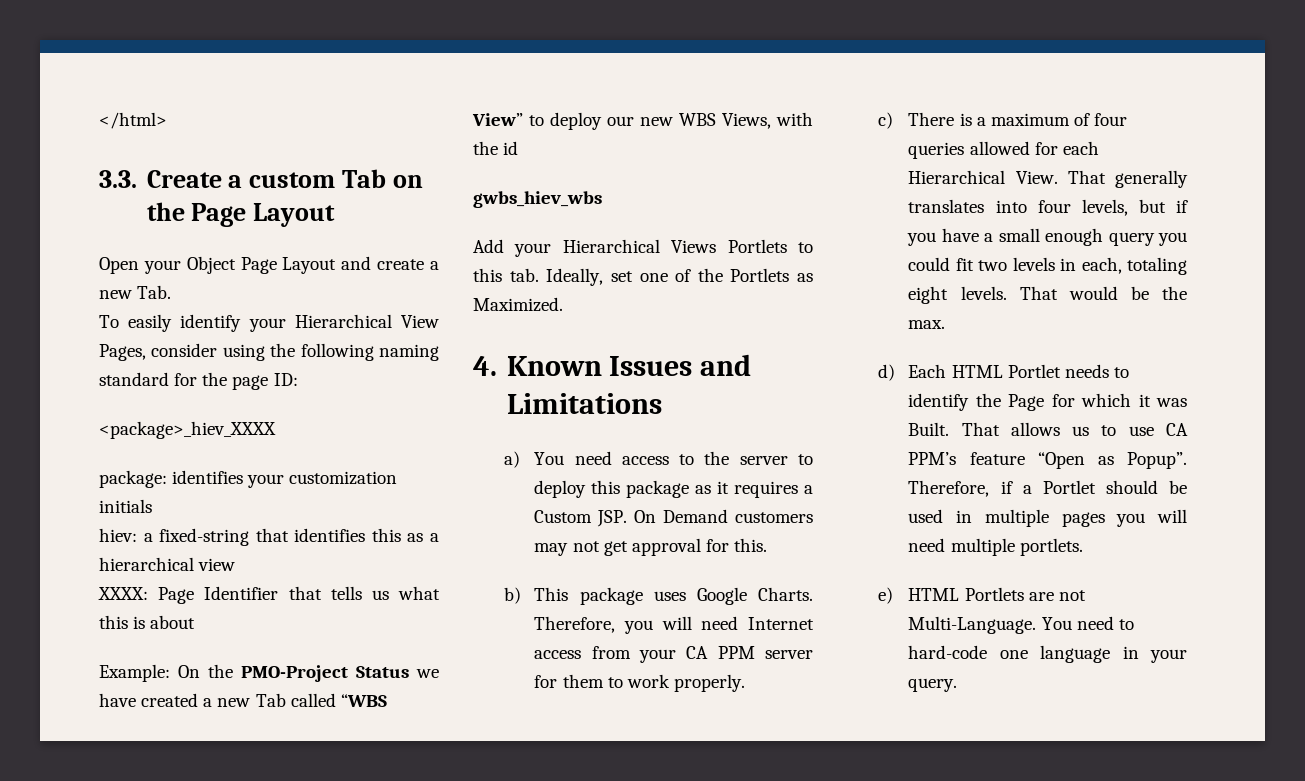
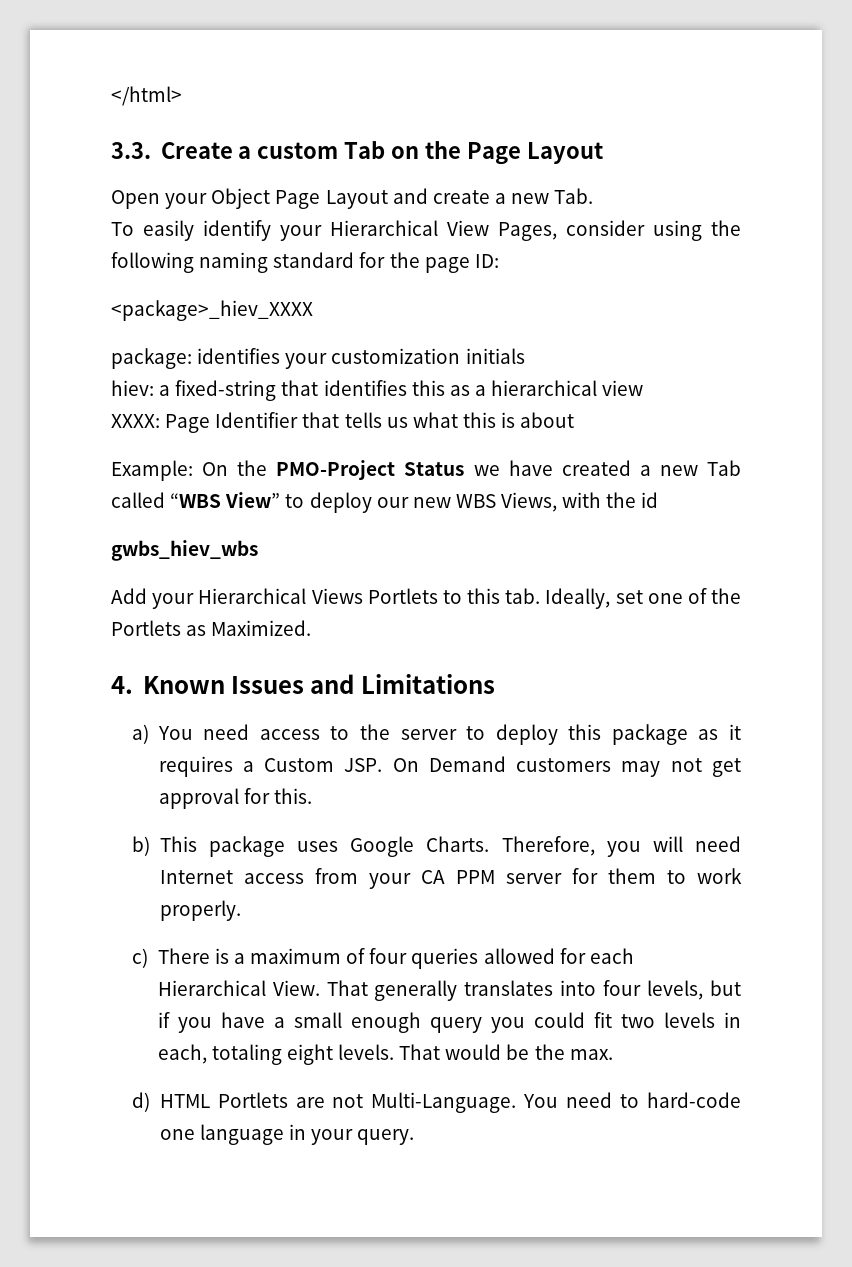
[908,364,1129,378] [908,393,1187,411] [908,422,1188,436] [908,452,1187,469] [908,480,1187,497] [908,509,1187,527] [908,538,1083,556] [877,587,893,604] Each HTML Portlet needs to identify the Page for which it was Built. That allows us to use CA PPM’s feature “Open as Popup”. Therefore, if a Portlet should be used in multiple pages you will need multiple portlets. // e) -> (151, 1102) none

